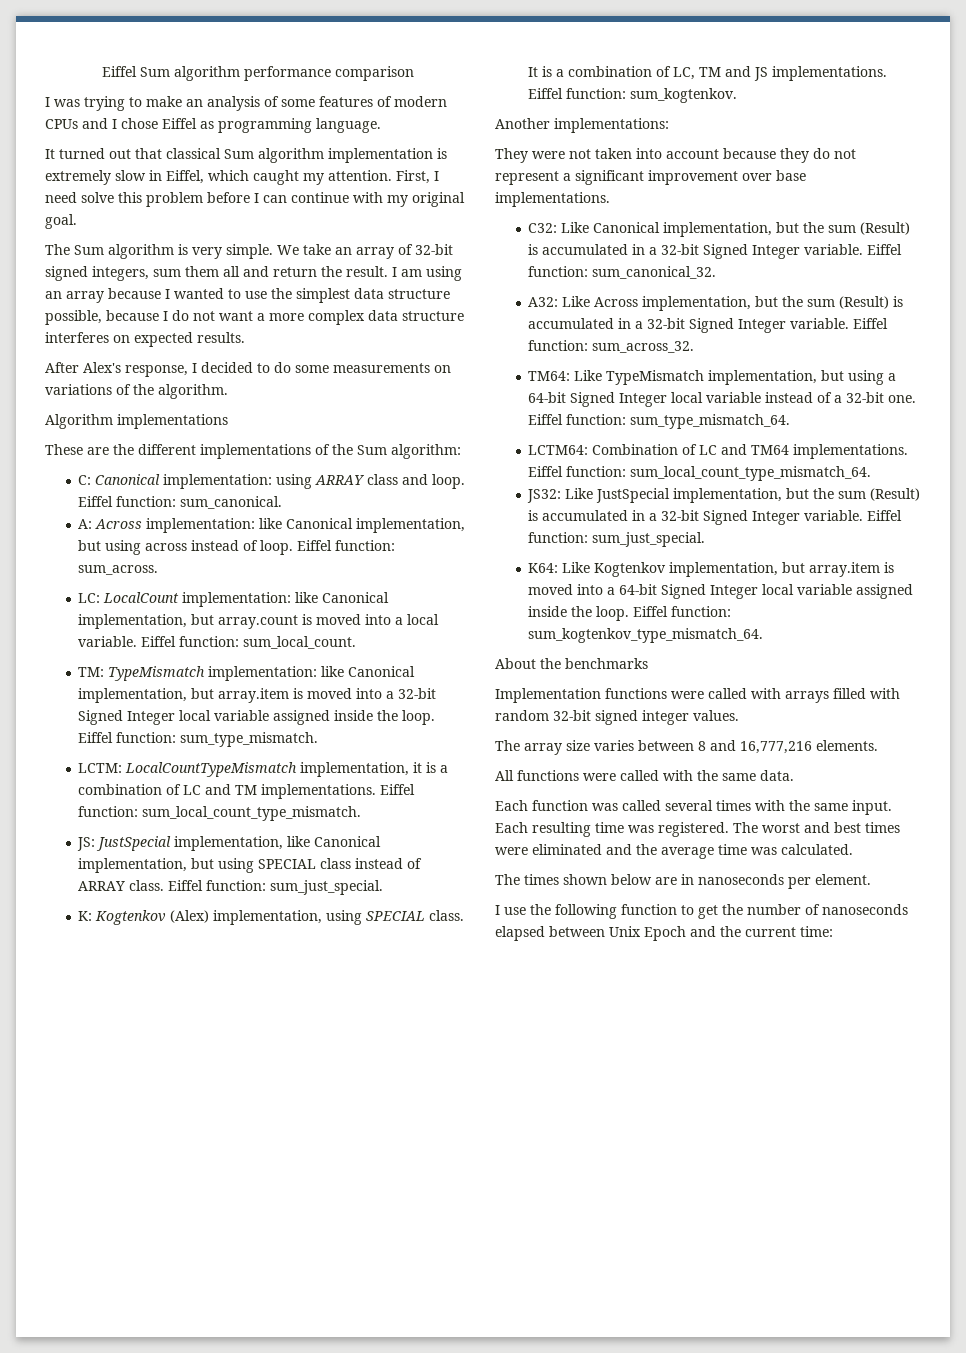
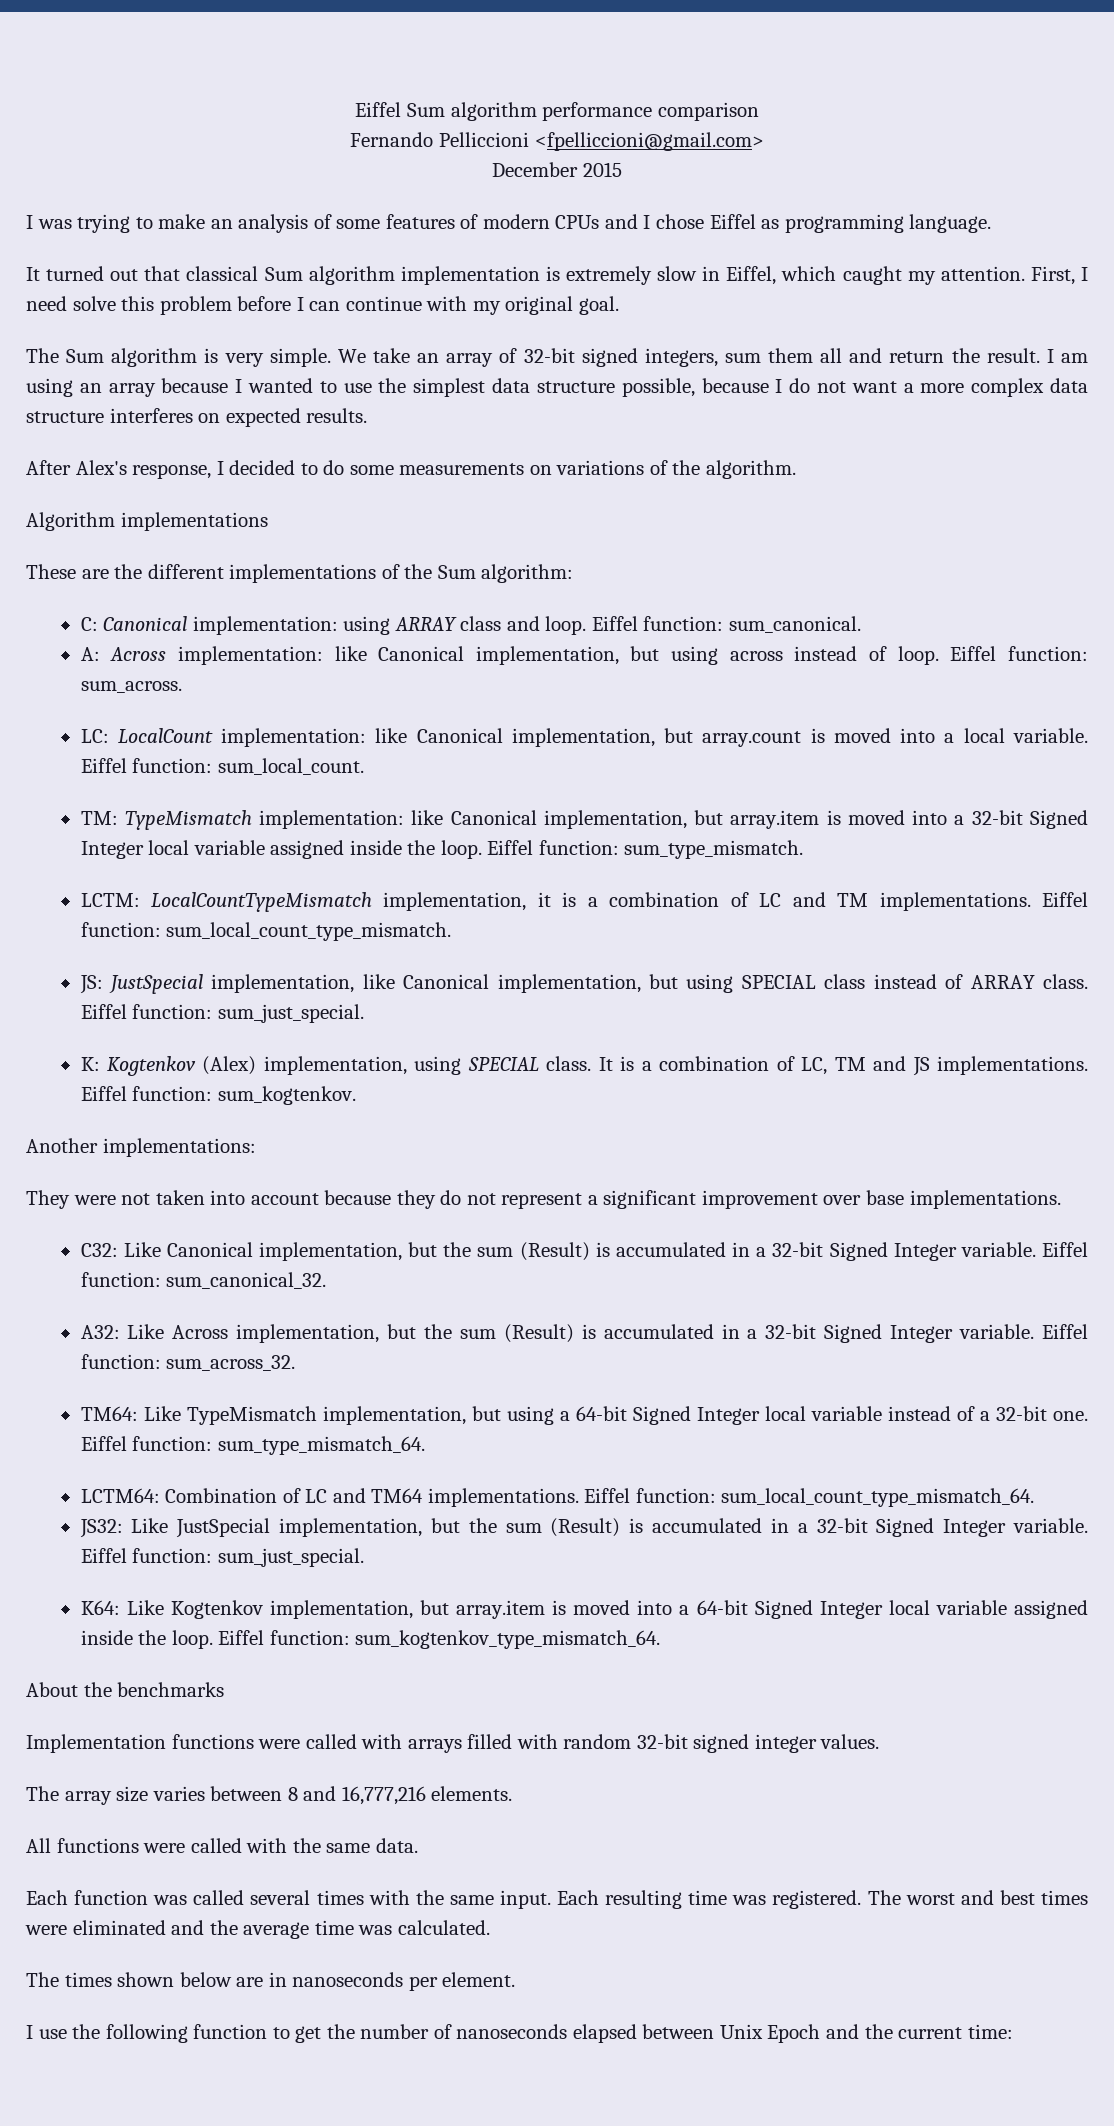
(414, 73) none -> [350,132,764,151] [492,162,622,177] // Fernando Pelliccioni <fpelliccioni@gmail.com> // December 2015

